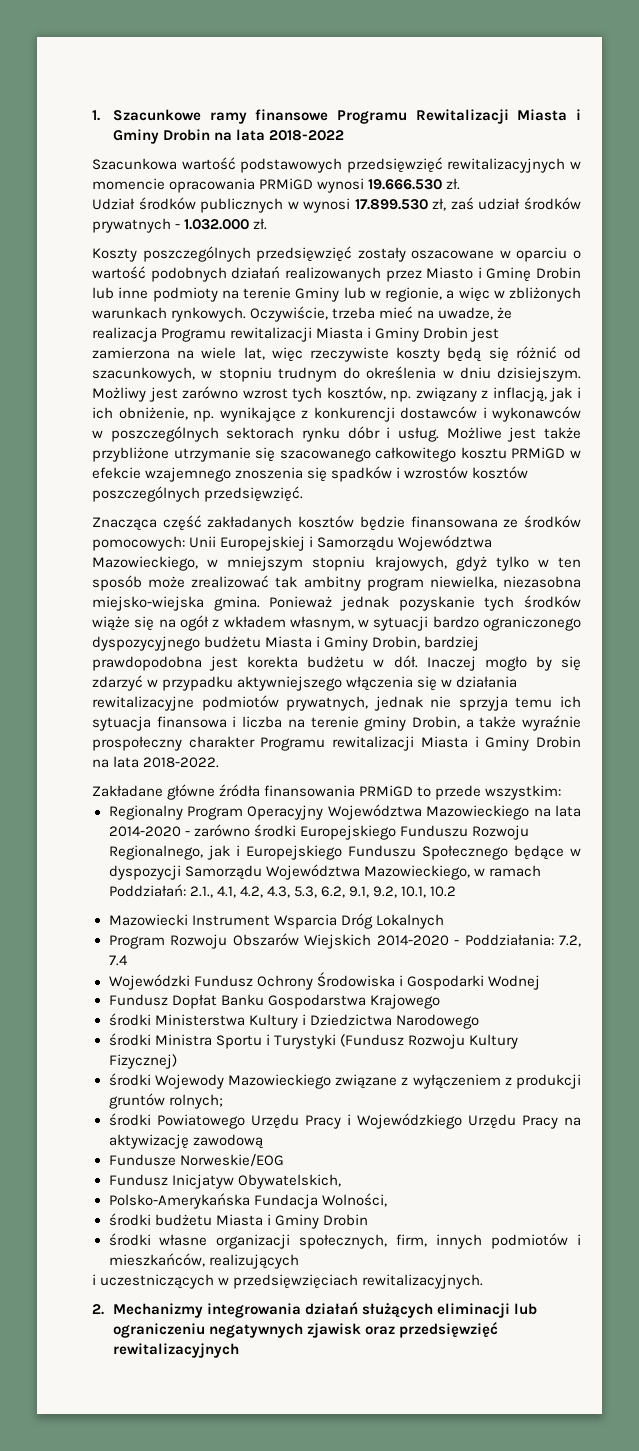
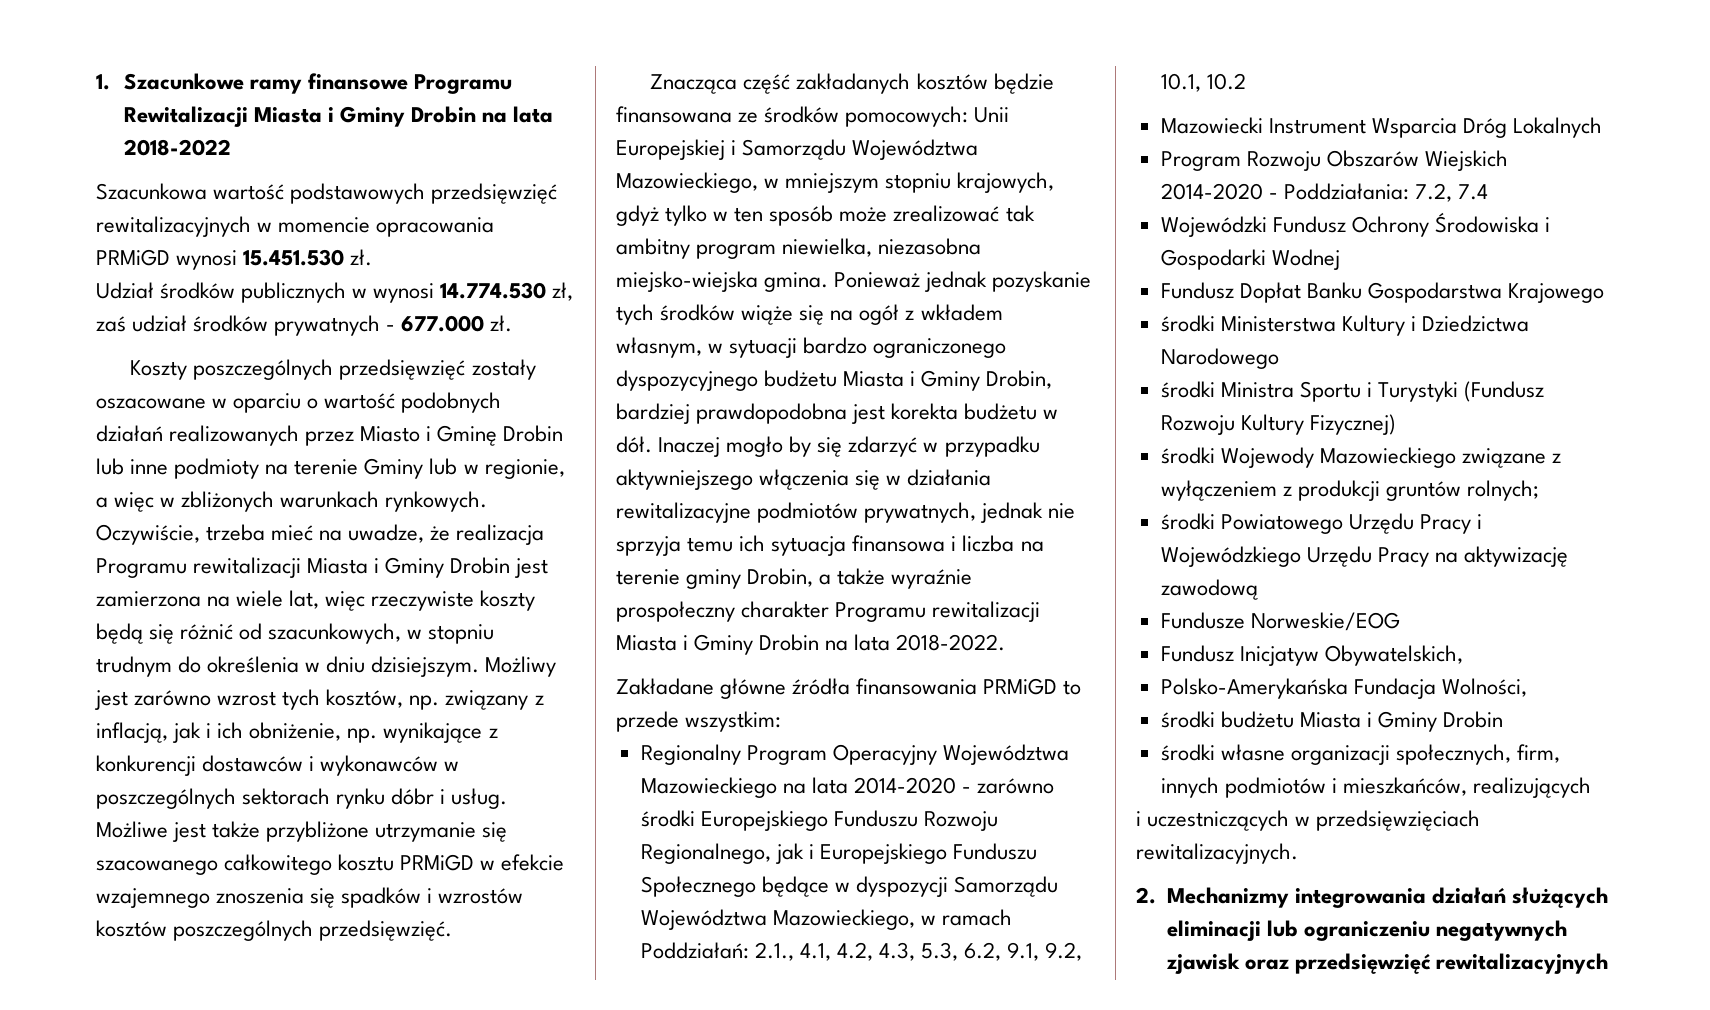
[368,179,443,190] 19.666.530 -> [243,249,345,266] 15.451.530
[354,199,428,210] 17.899.530 -> [440,282,547,299] 14.774.530
[184,219,250,230] 1.032.000 -> [401,315,485,332] 677.000

